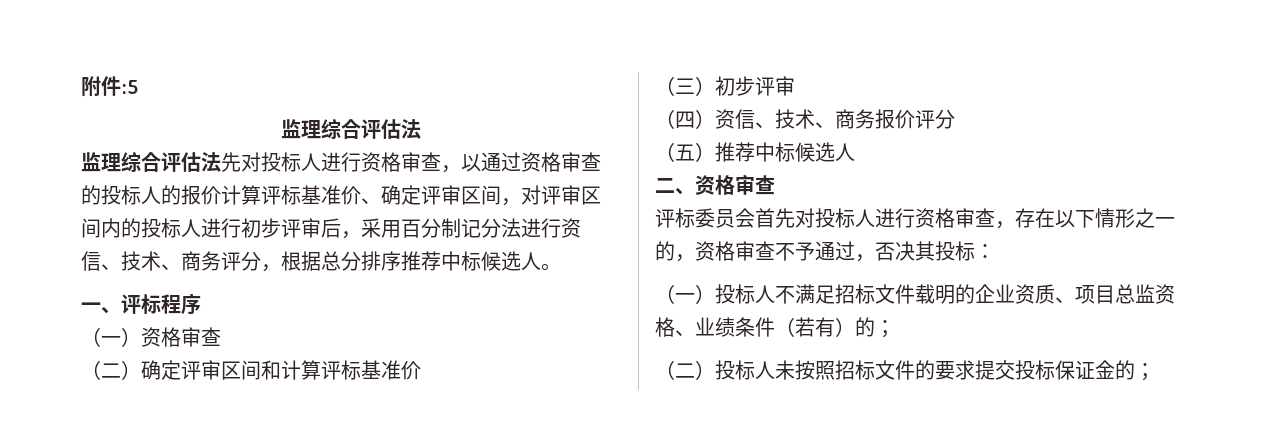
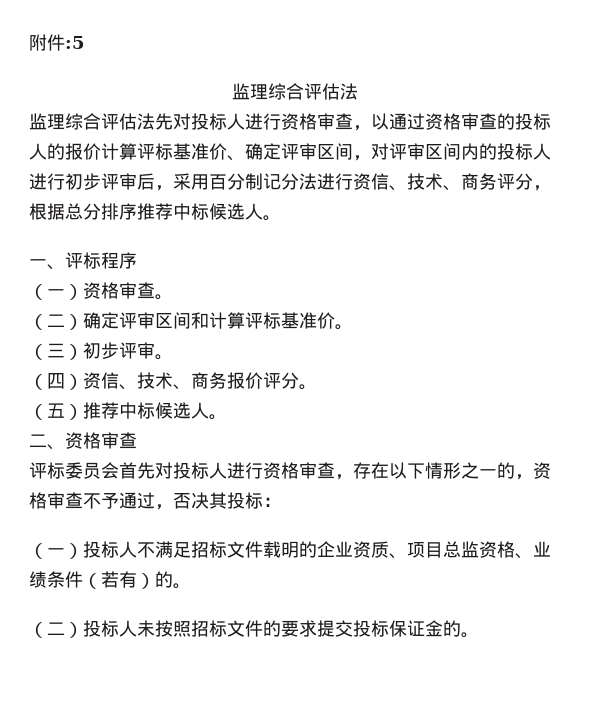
(221, 336) none -> [155,294,173,300] 。
(421, 370) none -> [335,324,353,330] 。
(795, 86) none -> [155,354,173,360] 。
(955, 119) none -> [299,384,317,390] 。
(855, 152) none -> [209,414,227,420] 。
[875,320,895,338] ； -> [173,583,191,589] 。
[1135,363,1155,381] ； -> [461,632,479,638] 。

